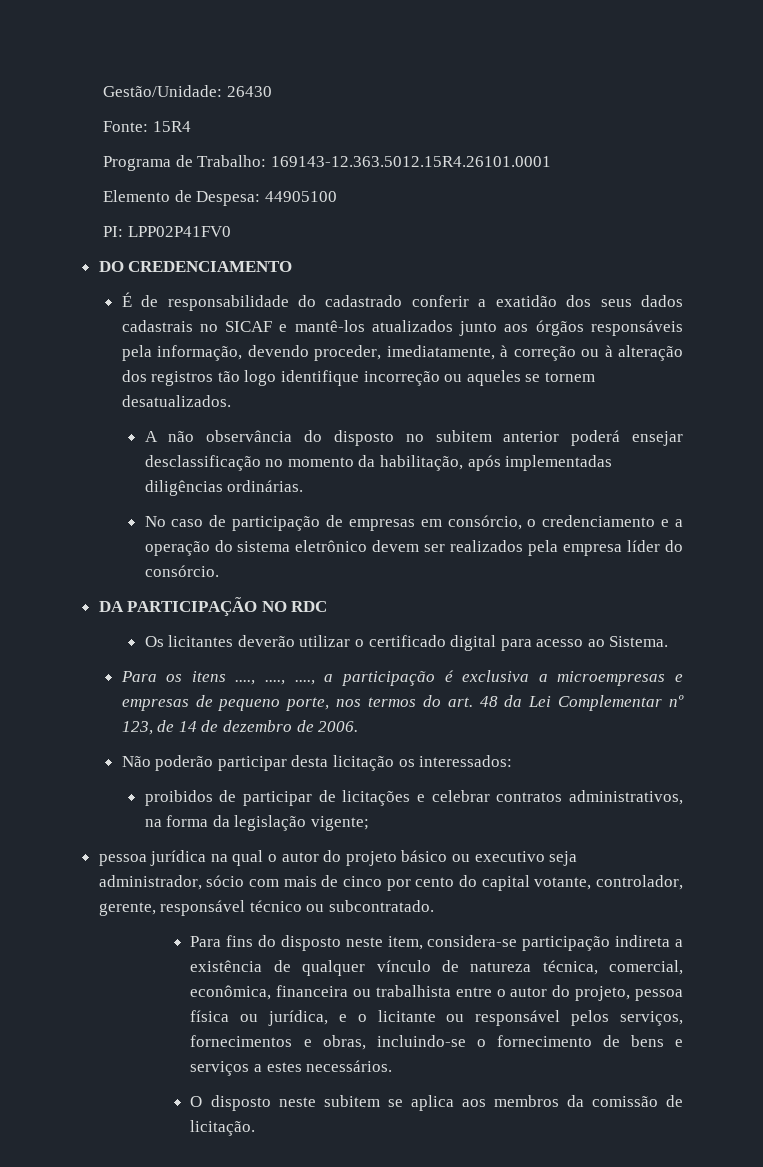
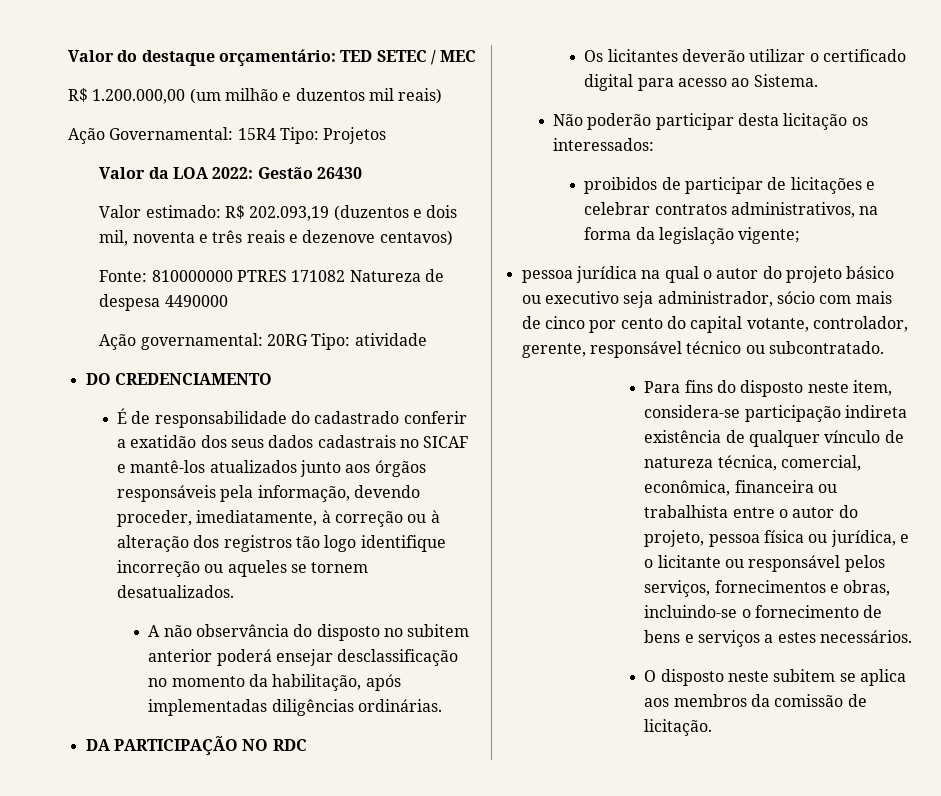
[102,85,272,97] [102,121,191,132] [102,155,551,171] [102,190,337,206] [102,226,231,237] Gestão/Unidade: 26430 // Fonte: 15R4 // Programa de Trabalho: 169143-12.363.5012.15R4.26101.0001 // Elemento de Despesa: 44905100 // PI: LPP02P41FV0 -> [68,49,477,67] [68,88,443,104] [68,127,387,144] [99,167,363,179] [99,205,458,221] [99,230,453,246] [99,269,445,282] [99,294,228,311] [99,333,427,350] Valor do destaque orçamentário: TED SETEC / MEC // R$ 1.200.000,00 (um milhão e duzentos mil reais) // Ação Governamental: 15R4 Tipo: Projetos // Valor da LOA 2022: Gestão 26430 // Valor estimado: R$ 202.093,19 (duzentos e dois mil, noventa e três reais e dezenove centavos) // Fonte: 810000000 PTRES 171082 Natureza de despesa 4490000 // Ação governamental: 20RG Tipo: atividade
[144,515,683,531] [144,540,684,556] [144,565,219,577] // No caso de participação de empresas em consórcio, o credenciamento e a operação do sistema eletrônico devem ser realizados pela empresa líder do consórcio. -> (443, 705) none
[120,670,683,686] [121,695,685,711] [121,720,359,735] // Para os itens ...., ...., ...., a participação é exclusiva a microempresas e empresas de pequeno porte, nos termos do art. 48 da Lei Complementar nº 123, de 14 de dezembro de 2006. -> (818, 80) none
[675,939,683,947] a -> (907, 411) none

